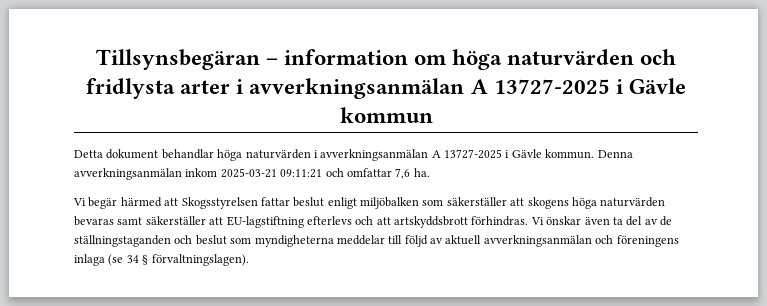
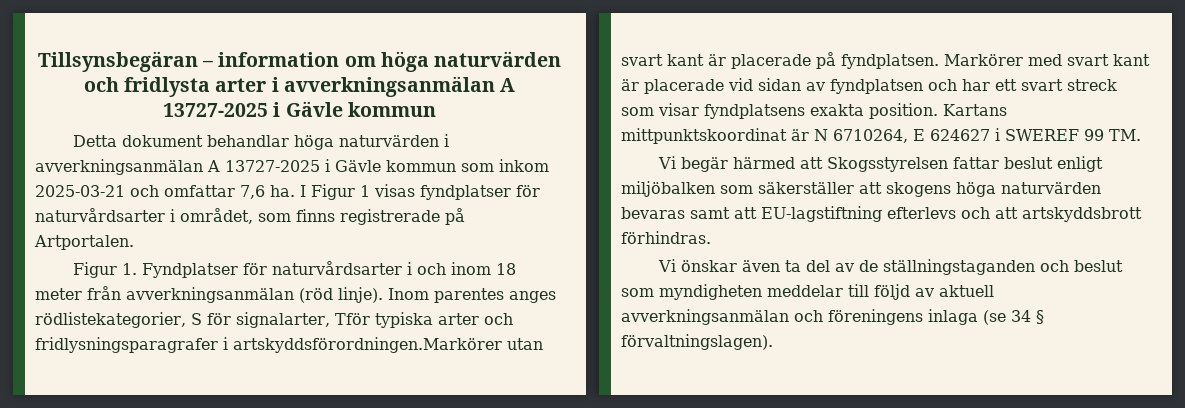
[545,149,633,159] [74,168,182,180] kommun. Denna avverkningsanmälan -> [386,160,494,172] kommun som
[280,169,323,178] 09:11:21 -> (125, 191) none
(430, 172) none -> [300,184,540,200] [35,208,465,225] [34,235,134,250] [72,261,516,278] [35,286,556,303] [35,312,513,328] [35,337,543,353] [621,52,1150,69] [621,78,1117,94] [621,103,1007,119] [621,128,1141,144] I Figur 1 visas fyndplatser för naturvårdsarter i området, som finns registrerade på Artportalen. // Figur 1. Fyndplatser för naturvårdsarter i och inom 18 meter från avverkningsanmälan (röd linje). Inom parentes anges rödlistekategorier, S för signalarter, Tför typiska arter och fridlysningsparagrafer i artskyddsförordningen.Markörer utan svart kant är placerade på fyndplatsen. Markörer med svart kant är placerade vid sidan av fyndplatsen och har ett svart streck som visar fyndplatsens exakta position. Kartans mittpunktskoordinat är N 6710264, E 624627 i SWEREF 99 TM.
[145,216,206,225] säkerställer -> (730, 213) none
(529, 221) none -> (711, 237) //
[254,235,334,247] myndigheterna -> [659,284,762,300] myndigheten

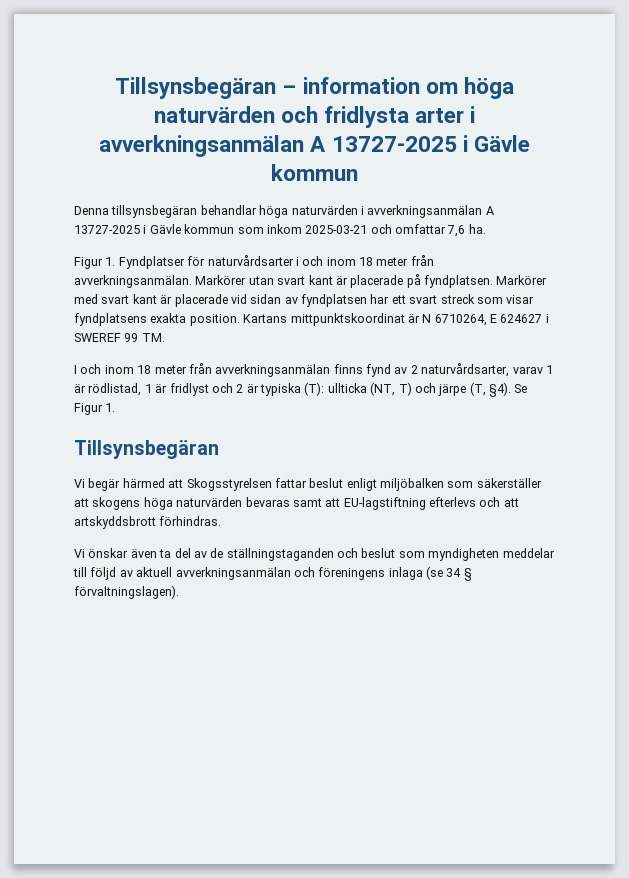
[72,135,203,147] Detta dokument -> [74,205,198,218] Denna tillsynsbegäran
[300,184,540,200] [35,208,465,225] [34,235,134,250] I Figur 1 visas fyndplatser för naturvårdsarter i området, som finns registrerade på Artportalen. -> (486, 229) none
[126,287,556,303] [35,312,513,328] [35,337,502,353] avverkningsanmälan (röd linje). Inom parentes anges rödlistekategorier, S för signalarter, Tför typiska arter och fridlysningsparagrafer i artskyddsförordningen.Markörer -> [74,275,247,288] avverkningsanmälan. Markörer
[928,79,957,91] och -> (367, 300) none
(1141, 135) none -> [74,363,553,377] [74,382,528,397] [74,403,116,415] [74,440,219,459] // I och inom 18 meter från avverkningsanmälan finns fynd av 2 naturvårdsarter, varav 1 är rödlistad, 1 är fridlyst och 2 är typiska (T): ullticka (NT, T) och järpe (T, §4). Se Figur 1. // Tillsynsbegäran

